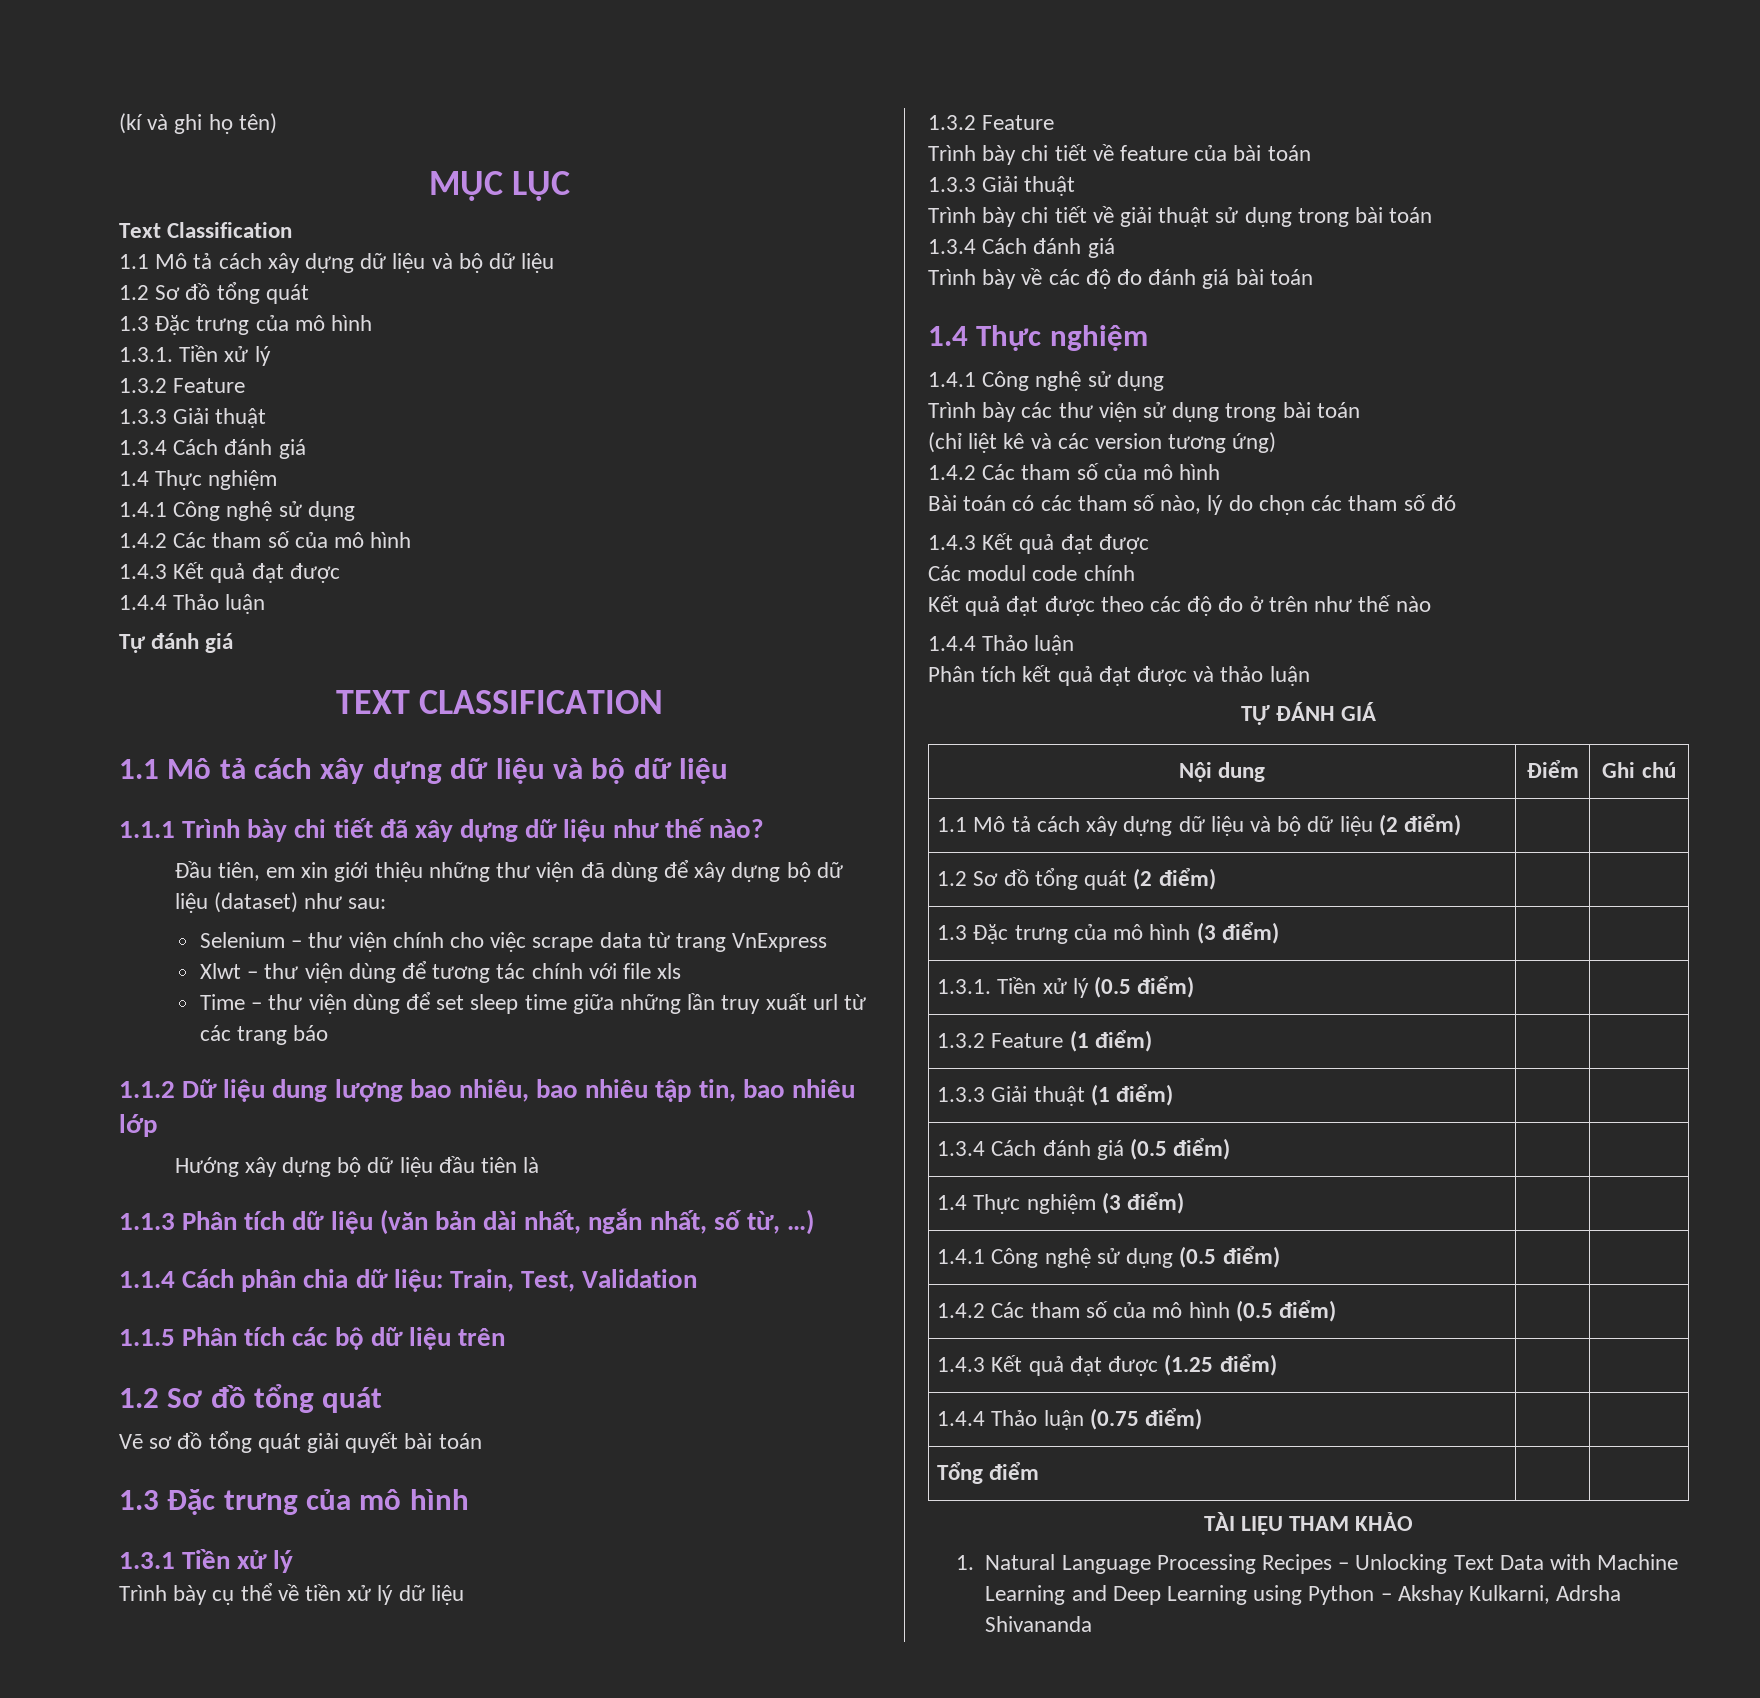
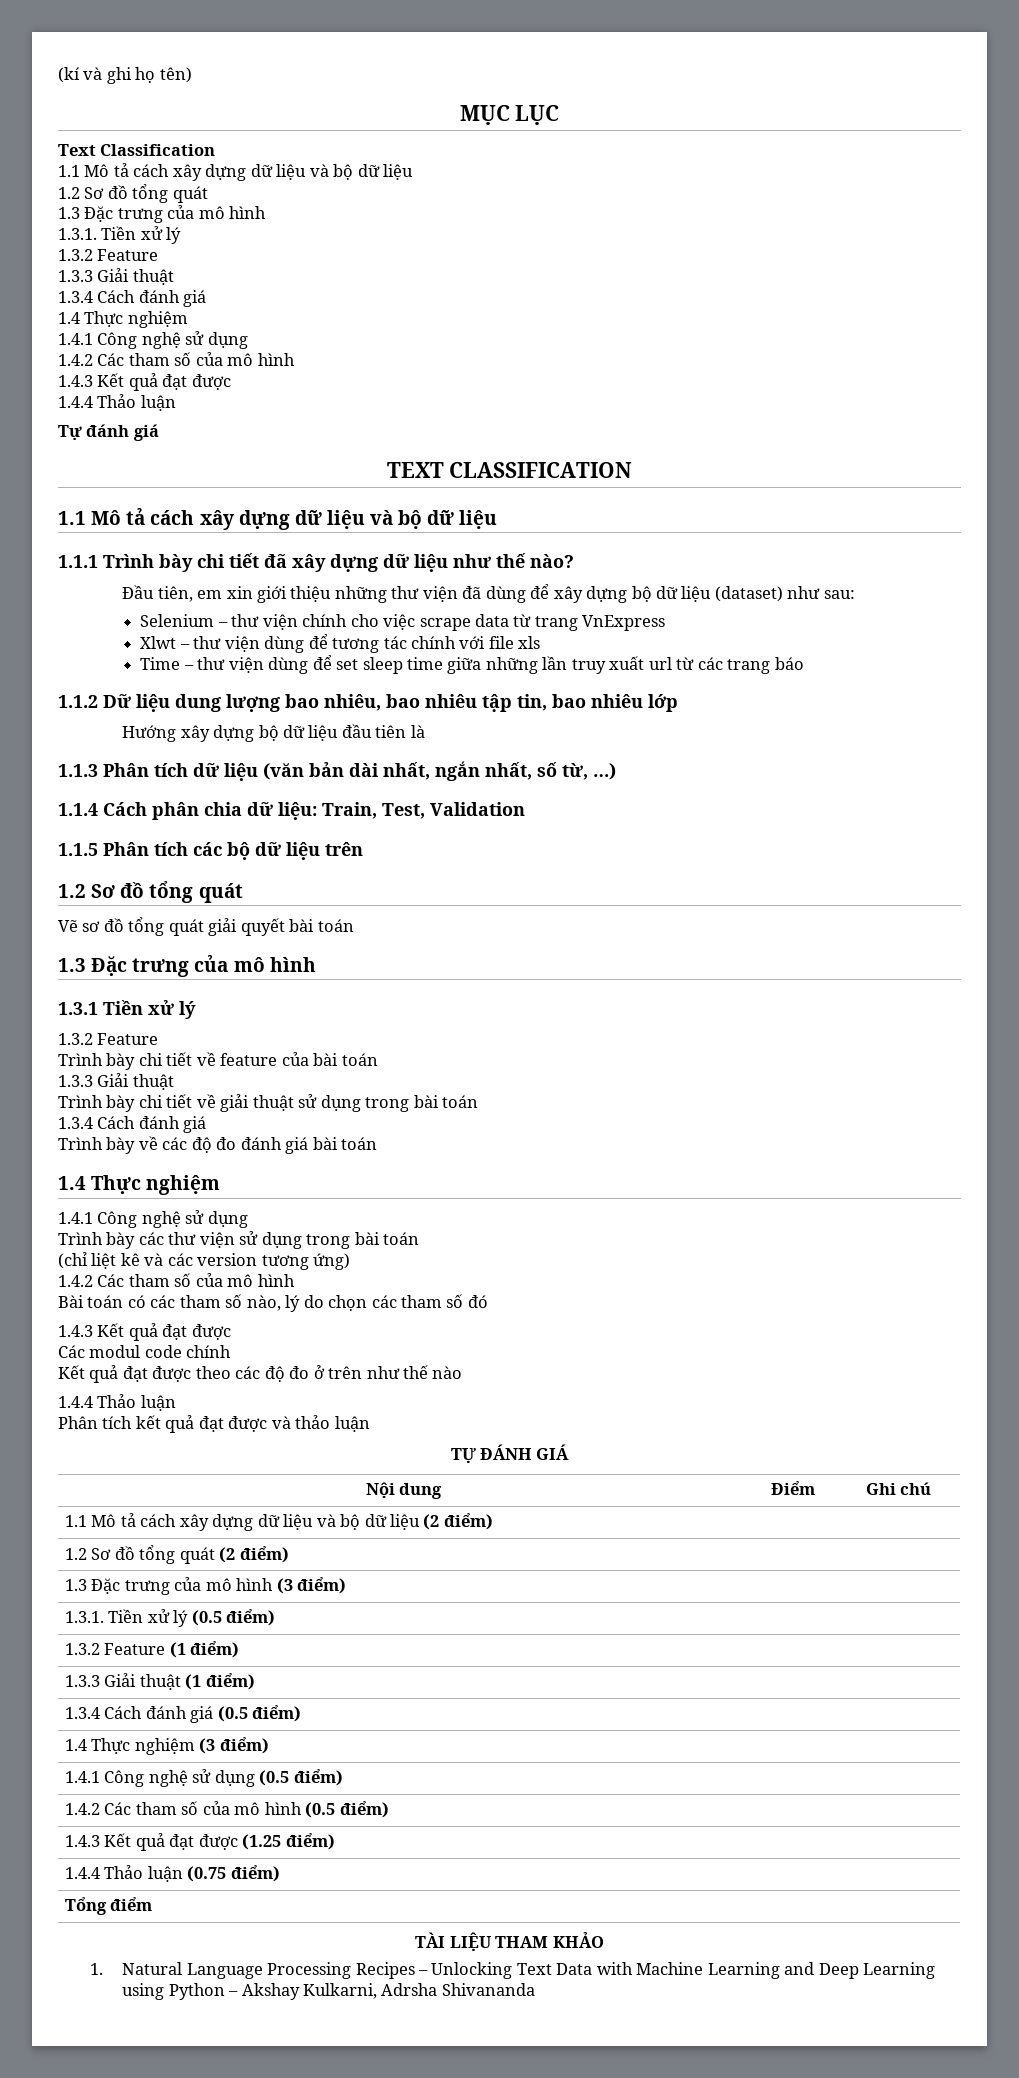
[119,1583,464,1605] // Trình bày cụ thể về tiền xử lý dữ liệu -> (196, 1010) none

